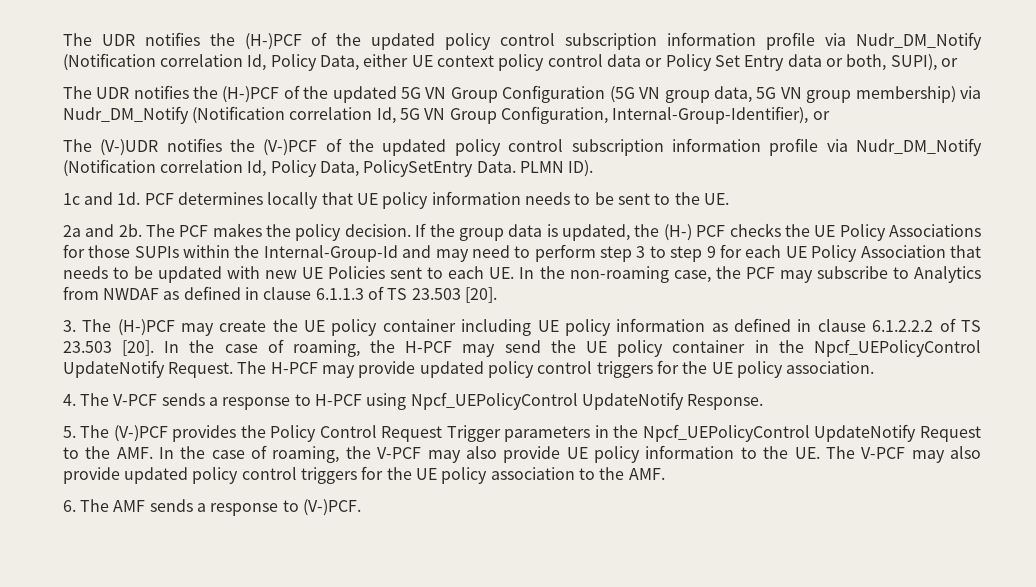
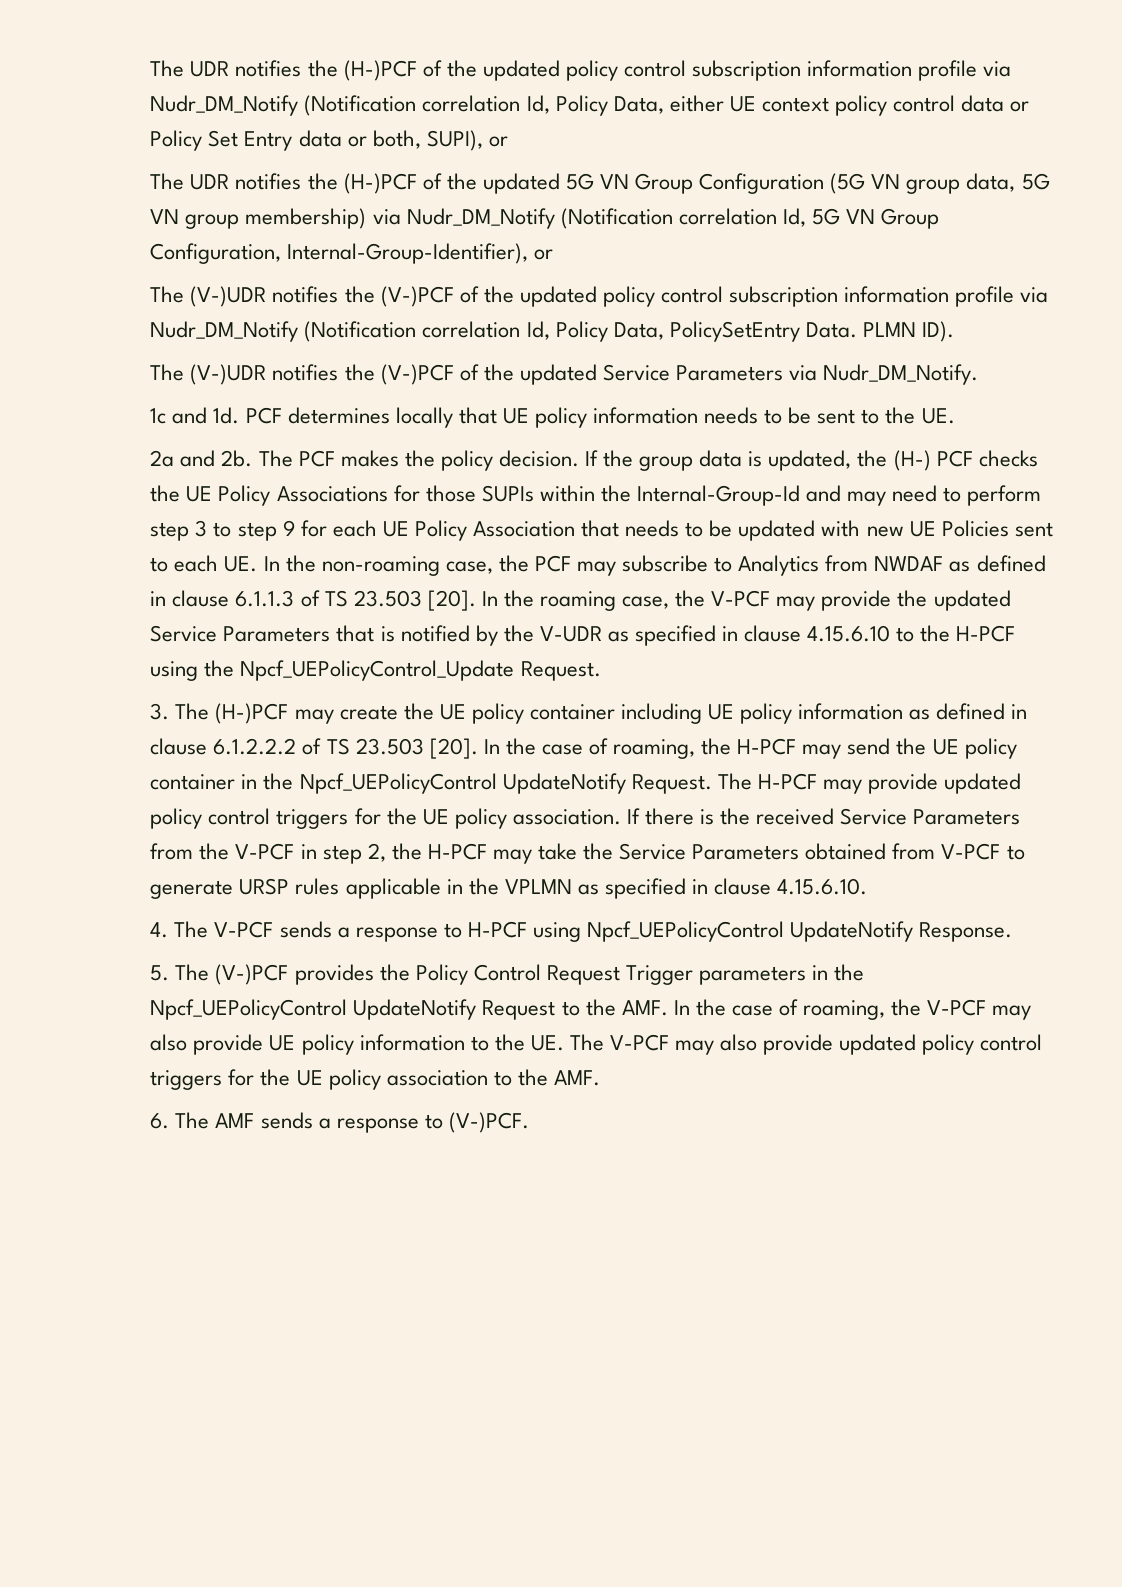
(594, 168) none -> [150,364,979,385] // The (V-)UDR notifies the (V-)PCF of the updated Service Parameters via Nudr_DM_Notify.
(497, 295) none -> [481,590,1011,611] [150,625,1016,646] [150,660,601,681] In the roaming case, the V-PCF may provide the updated Service Parameters that is notified by the V-UDR as specified in clause 4.15.6.10 to the H-PCF using the Npcf_UEPolicyControl_Update Request.
(875, 367) none -> [626,808,1021,825] [150,843,1025,864] [150,878,868,899] If there is the received Service Parameters from the V-PCF in step 2, the H-PCF may take the Service Parameters obtained from V-PCF to generate URSP rules applicable in the VPLMN as specified in clause 4.15.6.10.

